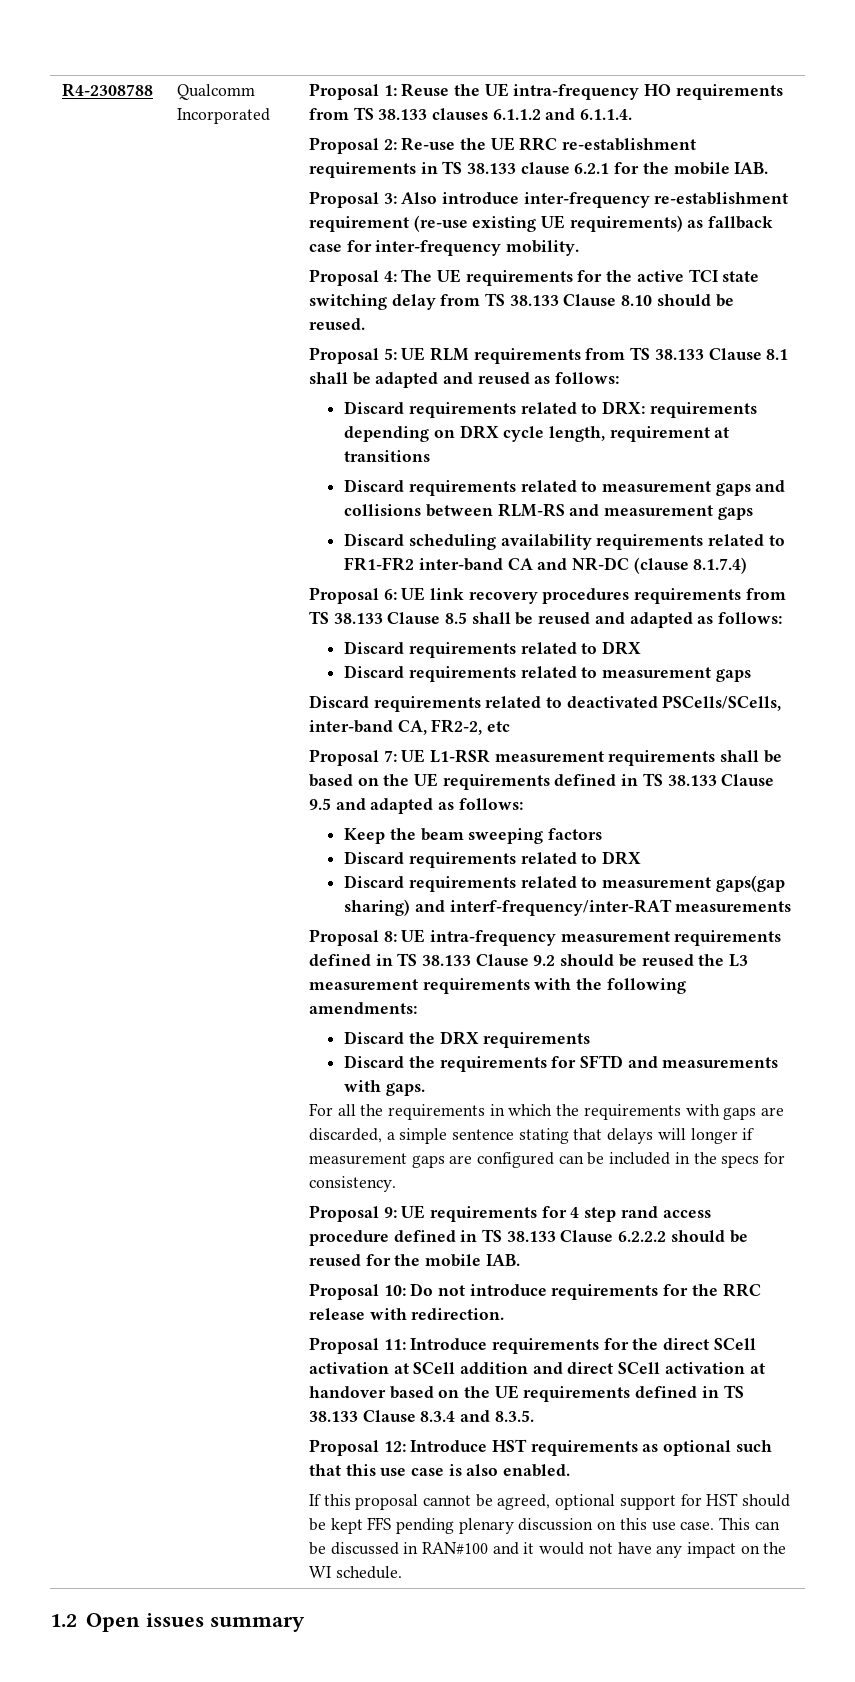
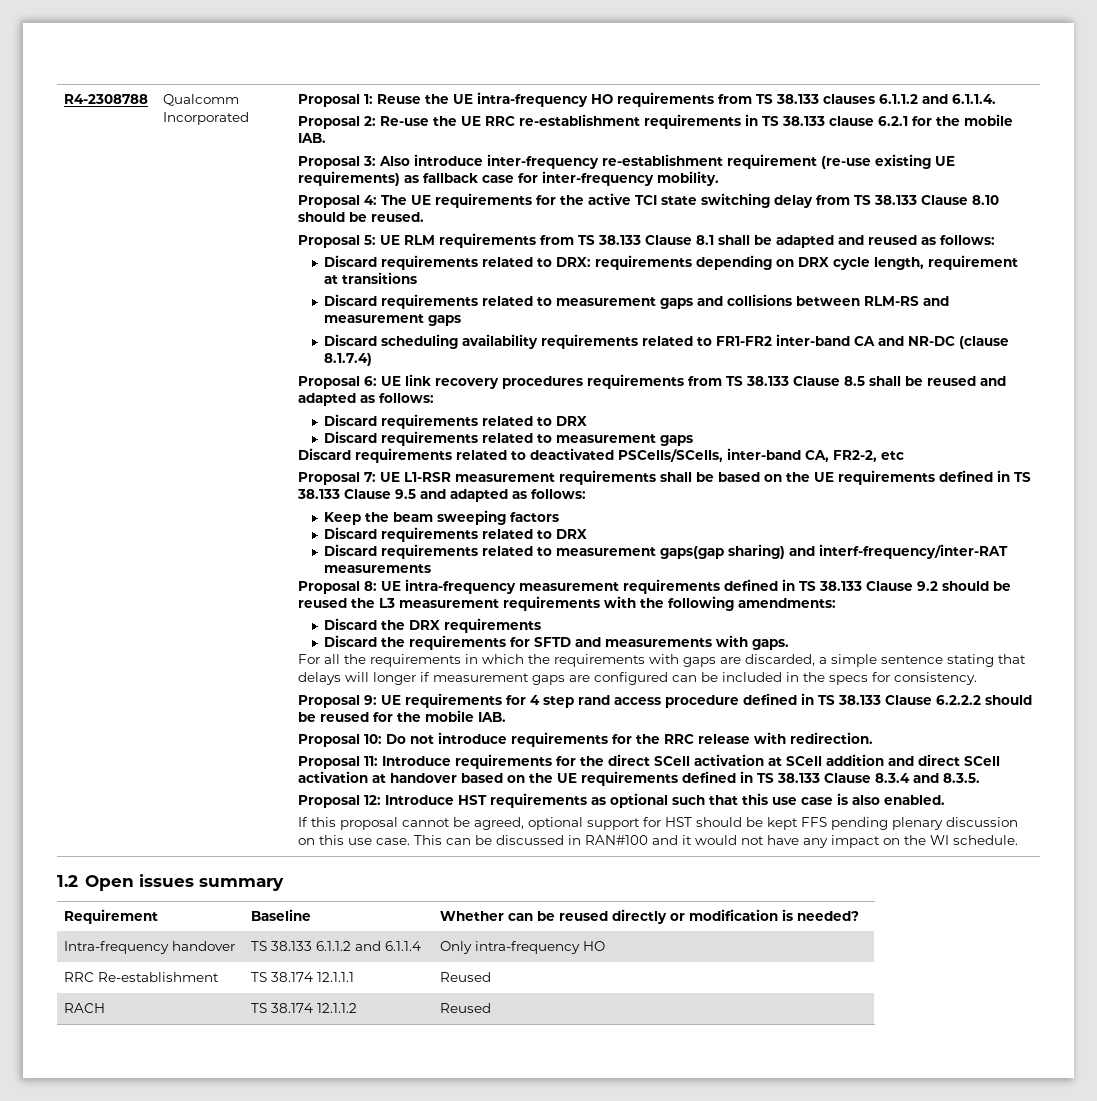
(305, 1624) none -> [64,909,159,924] [251,909,312,921] [440,909,860,924] [64,941,236,954] [251,941,422,951] [440,941,606,954] [64,972,220,982] [251,972,355,982] [440,972,492,982] [64,1003,106,1013] [251,1003,358,1013] [440,1003,492,1013] // Requirement | Baseline | Whether can be reused directly or modification is needed? // Intra-frequency handover | TS 38.133 6.1.1.2 and 6.1.1.4 | Only intra-frequency HO // RRC Re-establishment | TS 38.174 12.1.1.1 | Reused // RACH | TS 38.174 12.1.1.2 | Reused

